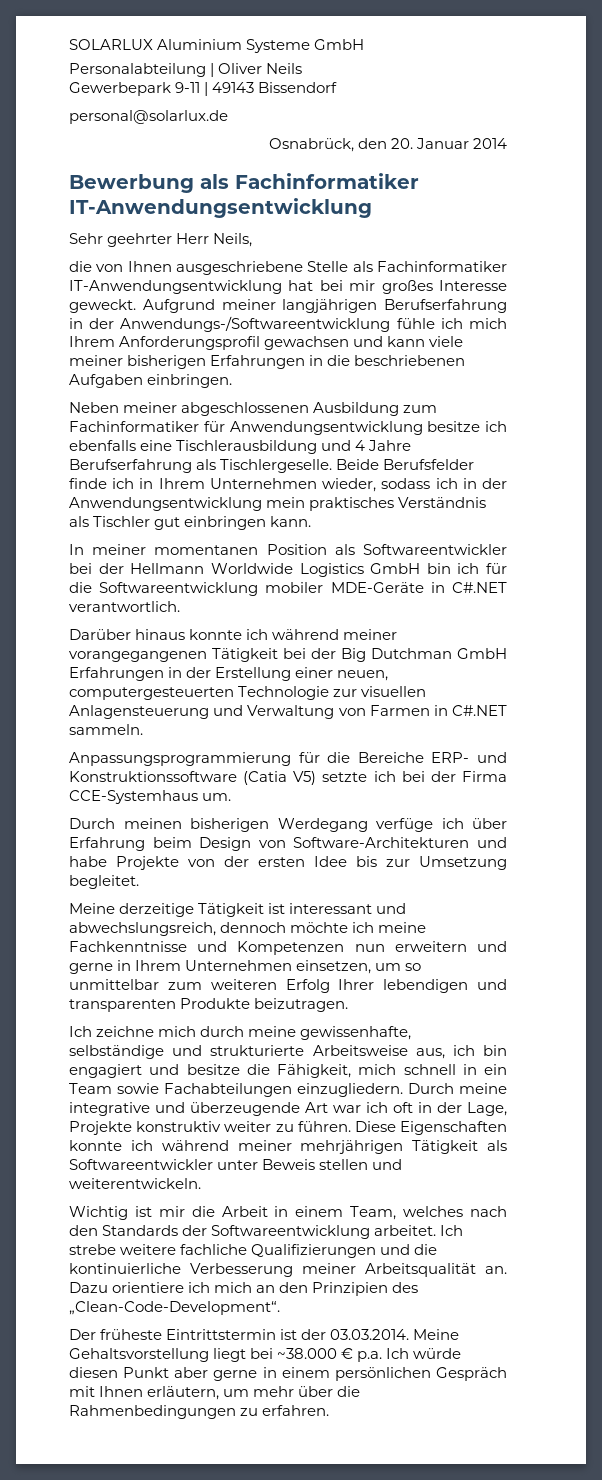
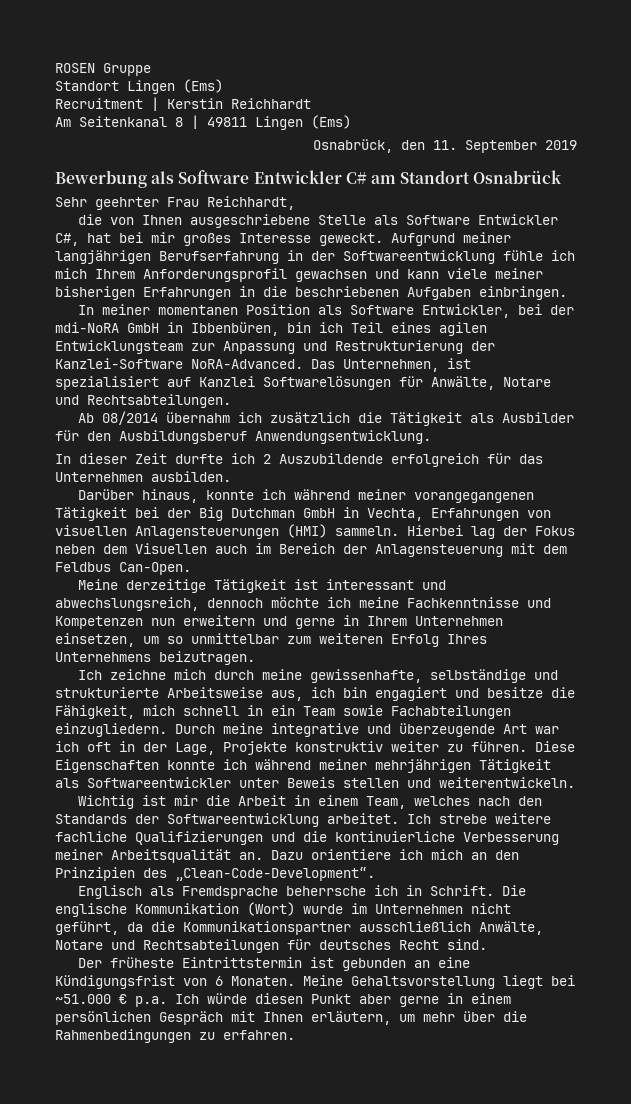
[69,39,365,53] [69,63,303,77] [69,82,338,96] [69,110,228,124] SOLARLUX Aluminium Systeme GmbH // Personalabteilung | Oliver Neils // Gewerbepark 9-11 | 49143 Bissendorf // personal@solarlux.de -> [55,63,151,76] [55,79,223,94] [55,97,311,111] [55,115,351,130] ROSEN Gruppe // Standort Lingen (Ems) // Recruitment | Kerstin Reichhardt // Am Seitenkanal 8 | 49811 Lingen (Ems)
[390,138,508,149] 20. Januar 2014 -> [433,140,577,153] 11. September 2019
[235,173,419,189] [69,198,372,218] Fachinformatiker IT-Anwendungsentwicklung -> [178,170,563,184] Software Entwickler C# am Standort Osnabrück
[176,233,253,247] Herr Neils, -> [167,196,295,210] Frau Reichhardt,
[377,261,507,272] [69,280,282,294] Fachinformatiker IT-Anwendungsentwicklung -> [406,214,559,225] [55,233,79,246] Software Entwickler C#,
[120,316,391,332] Anwendungs-/Softwareentwicklung -> [343,250,495,264] Softwareentwicklung
[69,402,438,416] [69,421,507,435] [69,440,412,454] [69,459,475,473] [69,478,508,492] [69,497,487,511] [69,516,312,530] // Neben meiner abgeschlossenen Ausbildung zum Fachinformatiker für Anwendungsentwicklung besitze ich ebenfalls eine Tischlerausbildung und 4 Jahre Berufserfahrung als Tischlergeselle. Beide Berufsfelder finde ich in Ihrem Unternehmen wieder, sodass ich in der Anwendungsentwicklung mein praktisches Verständnis als Tischler gut einbringen kann. -> (567, 293) none
[363,544,507,555] [69,563,507,577] [69,582,507,596] [69,601,180,612] Softwareentwickler bei der Hellmann Worldwide Logistics GmbH bin ich für die Softwareentwicklung mobiler MDE-Geräte in C#.NET verantwortlich. -> [350,304,575,318] [55,322,487,336] [55,340,495,354] [55,358,471,372] [55,376,551,390] [55,394,231,408] [78,411,575,426] [55,430,431,444] [55,453,543,467] [55,471,231,482] Software Entwickler, bei der mdi-NoRA GmbH in Ibbenbüren, bin ich Teil eines agilen Entwicklungsteam zur Anpassung und Restrukturierung der Kanzlei-Software NoRA-Advanced. Das Unternehmen, ist spezialisiert auf Kanzlei Softwarelösungen für Anwälte, Notare und Rechtsabteilungen. // Ab 08/2014 übernahm ich zusätzlich die Tätigkeit als Ausbilder für den Ausbildungsberuf Anwendungsentwicklung. // In dieser Zeit durfte ich 2 Auszubildende erfolgreich für das Unternehmen ausbilden.
[135,629,186,640] hinaus -> [142,489,199,503] hinaus,
[69,667,389,681] [69,686,427,700] [69,705,508,719] [69,724,143,735] [69,752,508,766] [69,771,508,785] [69,790,232,804] [69,818,507,832] [69,837,507,851] [69,856,507,870] [69,875,139,889] Erfahrungen in der Erstellung einer neuen, computergesteuerten Technologie zur visuellen Anlagensteuerung und Verwaltung von Farmen in C#.NET sammeln. // Anpassungsprogrammierung für die Bereiche ERP- und Konstruktionssoftware (Catia V5) setzte ich bei der Firma CCE-Systemhaus um. // Durch meinen bisherigen Werdegang verfüge ich über Erfahrung beim Design von Software-Architekturen und habe Projekte von der ersten Idee bis zur Umsetzung begleitet. -> [343,507,551,521] [55,524,575,539] [55,543,567,557] [55,562,191,575] in Vechta, Erfahrungen von visuellen Anlagensteuerungen (HMI) sammeln. Hierbei lag der Fokus neben dem Visuellen auch im Bereich der Anlagensteuerung mit dem Feldbus Can-Open.
[338,979,508,993] [69,998,251,1012] Ihrer lebendigen und transparenten Produkte -> [447,634,487,644] [55,652,151,662] Ihres Unternehmens
[69,1329,410,1340] Der früheste Eintrittstermin ist der 03.03.2014. -> [78,885,527,899] [55,902,511,917] [55,921,543,935] [55,939,487,953] [78,957,471,971] [55,975,295,989] Englisch als Fremdsprache beherrsche ich in Schrift. Die englische Kommunikation (Wort) wurde im Unternehmen nicht geführt, da die Kommunikationspartner ausschließlich Anwälte, Notare und Rechtsabteilungen für deutsches Recht sind. // Der früheste Eintrittstermin ist gebunden an eine Kündigungsfrist von 6 Monaten.
[277,1348,338,1359] ~38.000 -> [55,994,111,1004] ~51.000

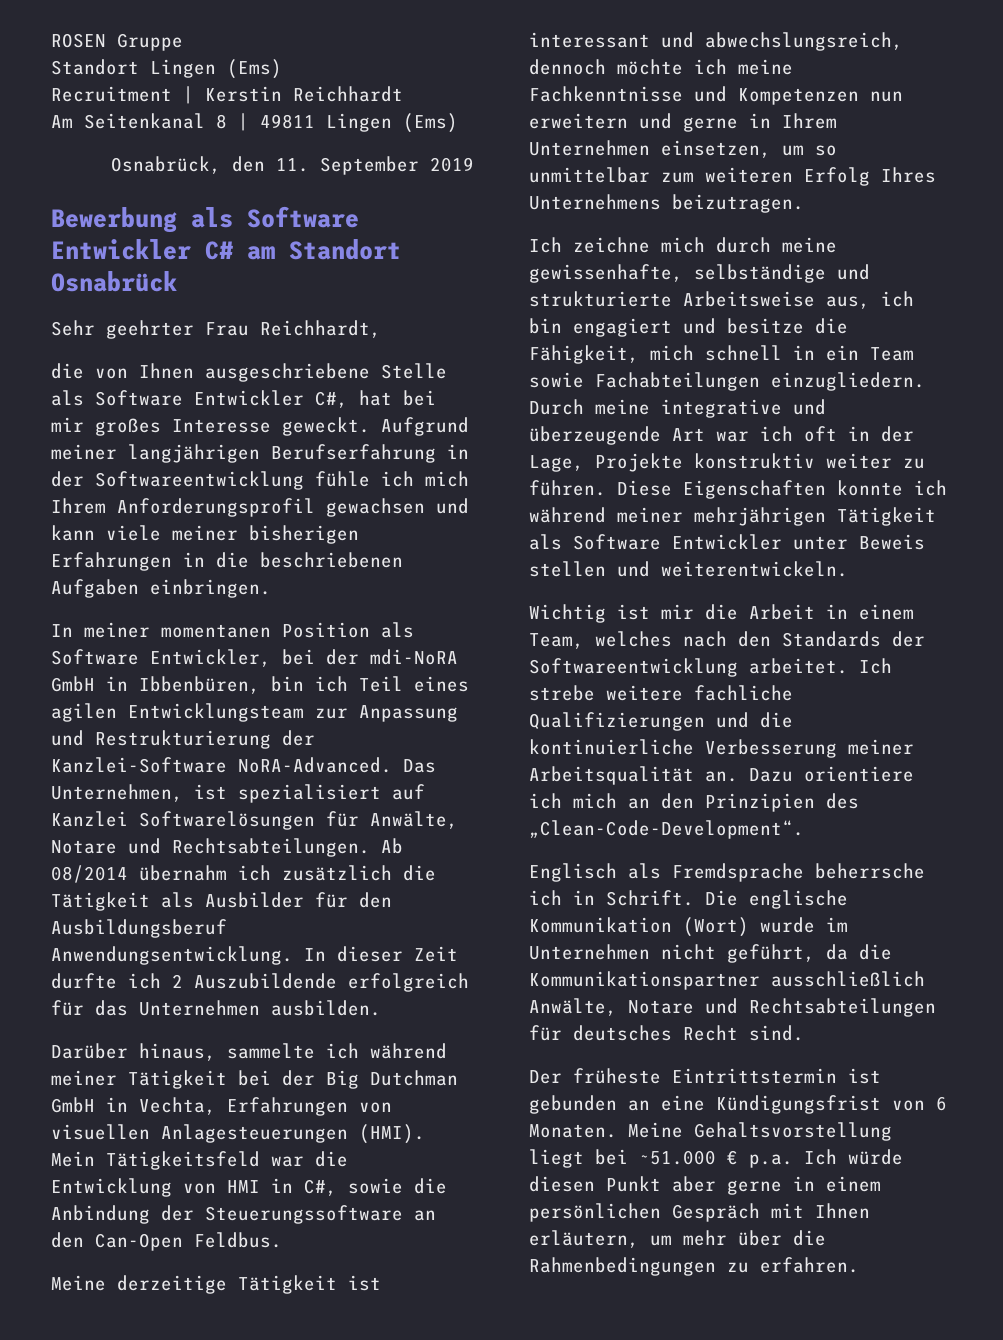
(231, 401) // -> (370, 847) none
(431, 437) // -> (293, 955) none
[206,489,535,503] konnte ich während meiner vorangegangenen -> [227,1043,447,1059] [51,1070,117,1086] sammelte ich während meiner
[135,524,575,539] [55,543,567,557] [55,562,191,575] Anlagensteuerungen (HMI) sammeln. Hierbei lag der Fokus neben dem Visuellen auch im Bereich der Anlagensteuerung mit dem Feldbus Can-Open. -> [161,1124,425,1144] [51,1151,348,1170] [51,1178,447,1197] [51,1205,436,1224] [51,1232,282,1251] Anlagesteuerungen (HMI). Mein Tätigkeitsfeld war die Entwicklung von HMI in C#, sowie die Anbindung der Steuerungssoftware an den Can-Open Feldbus.
[87,777,231,788] Softwareentwickler -> [573,534,782,550] Software Entwickler

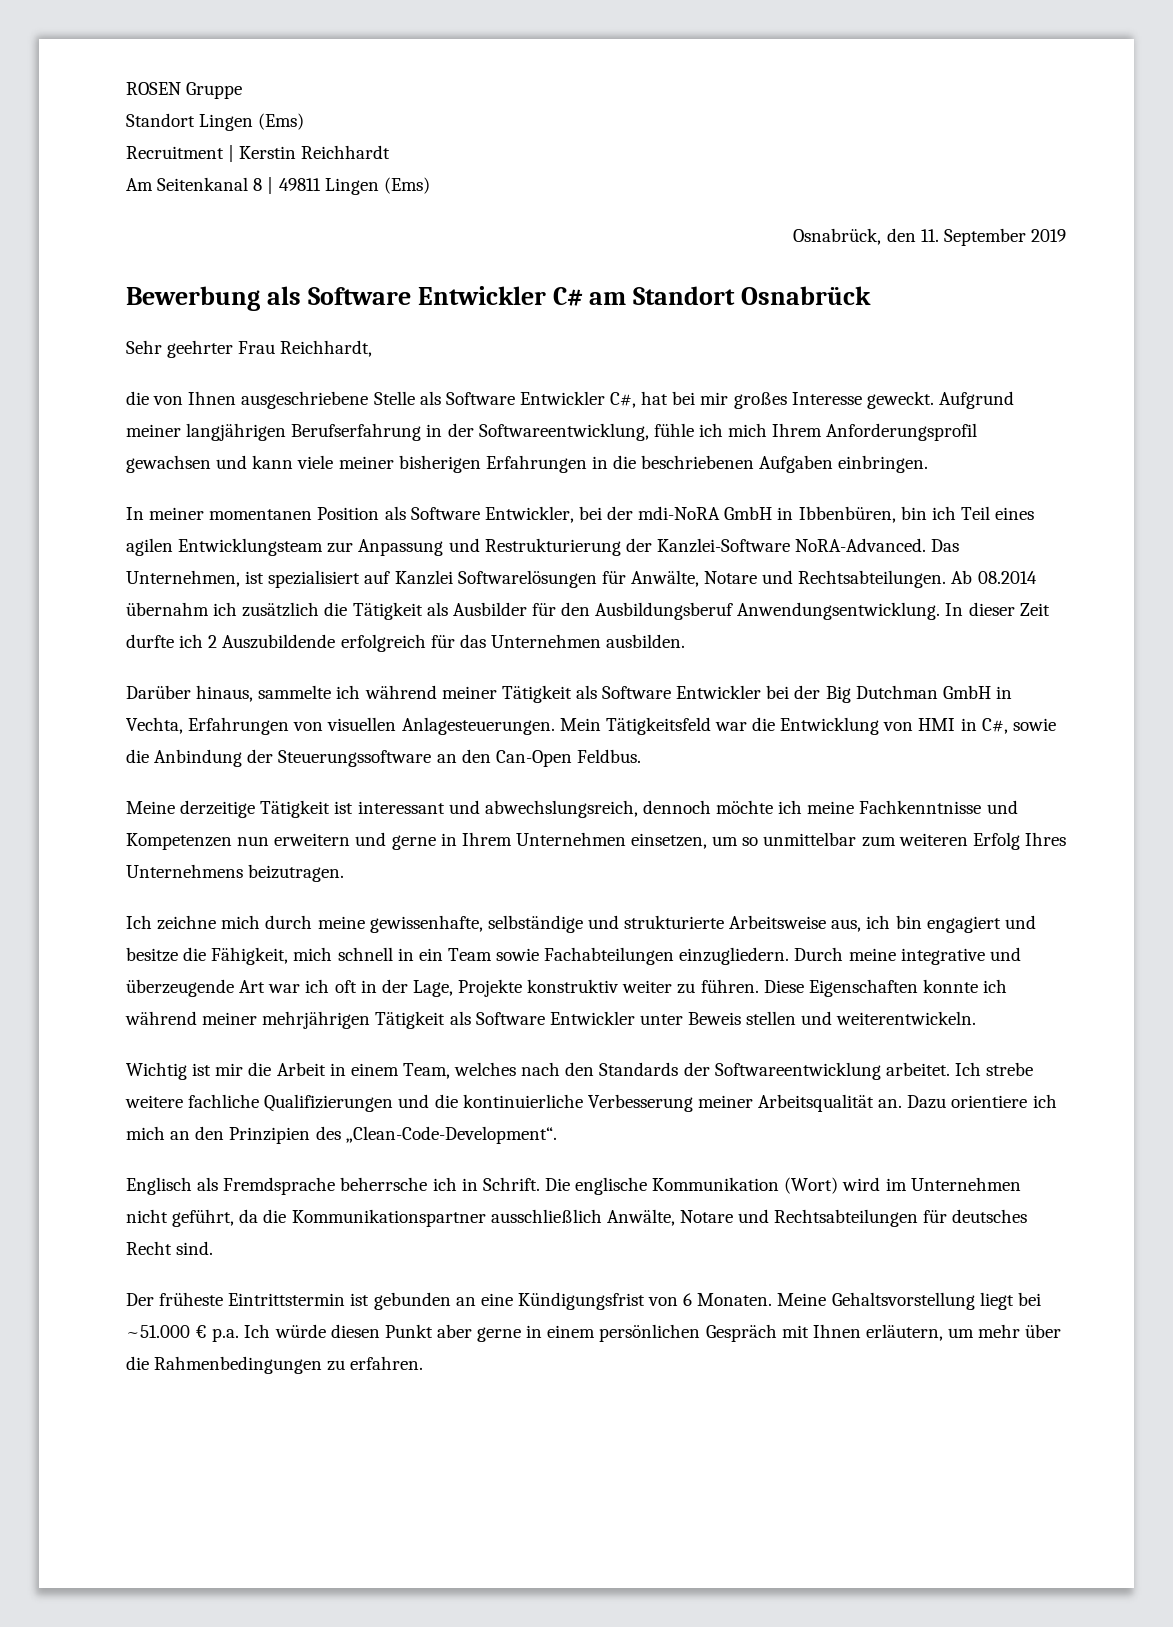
[95,471,304,490] Softwareentwicklung -> [478,423,649,441] Softwareentwicklung,
[51,865,128,883] 08/2014 -> [977,571,1037,584] 08.2014
(227, 1079) none -> [575,685,762,699] als Software Entwickler
[161,1124,425,1144] Anlagesteuerungen (HMI). -> [401,717,555,735] Anlagesteuerungen.
[760,917,815,933] wurde -> [842,1177,881,1191] wird

